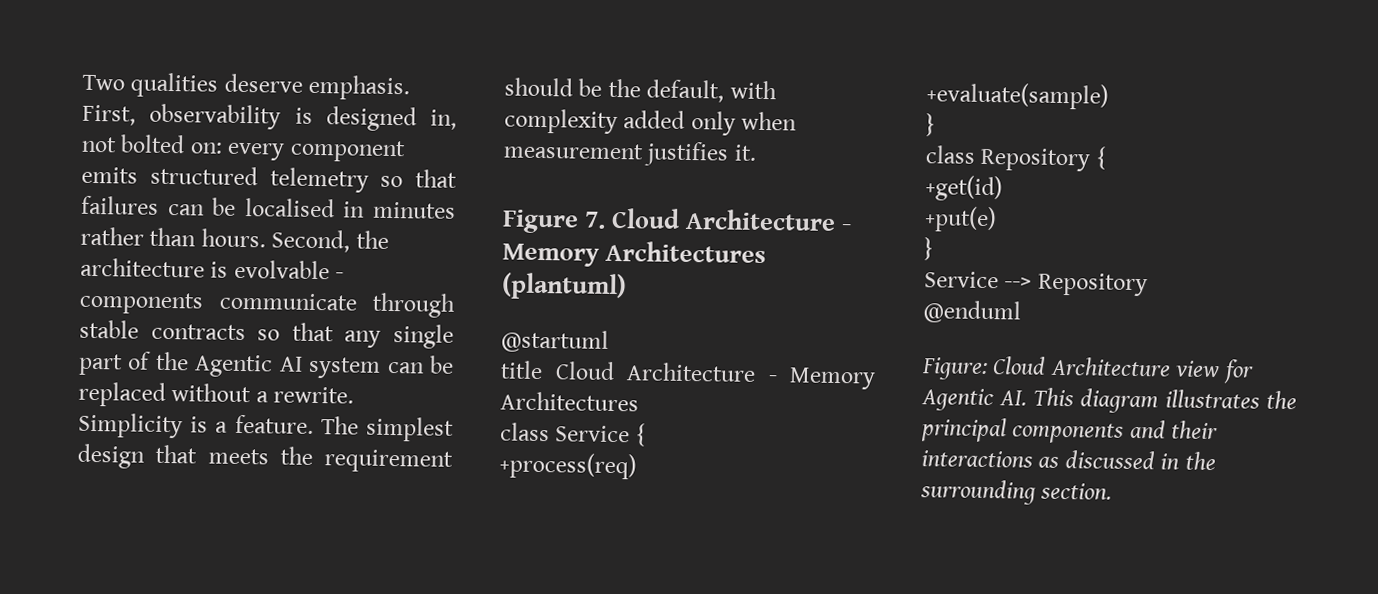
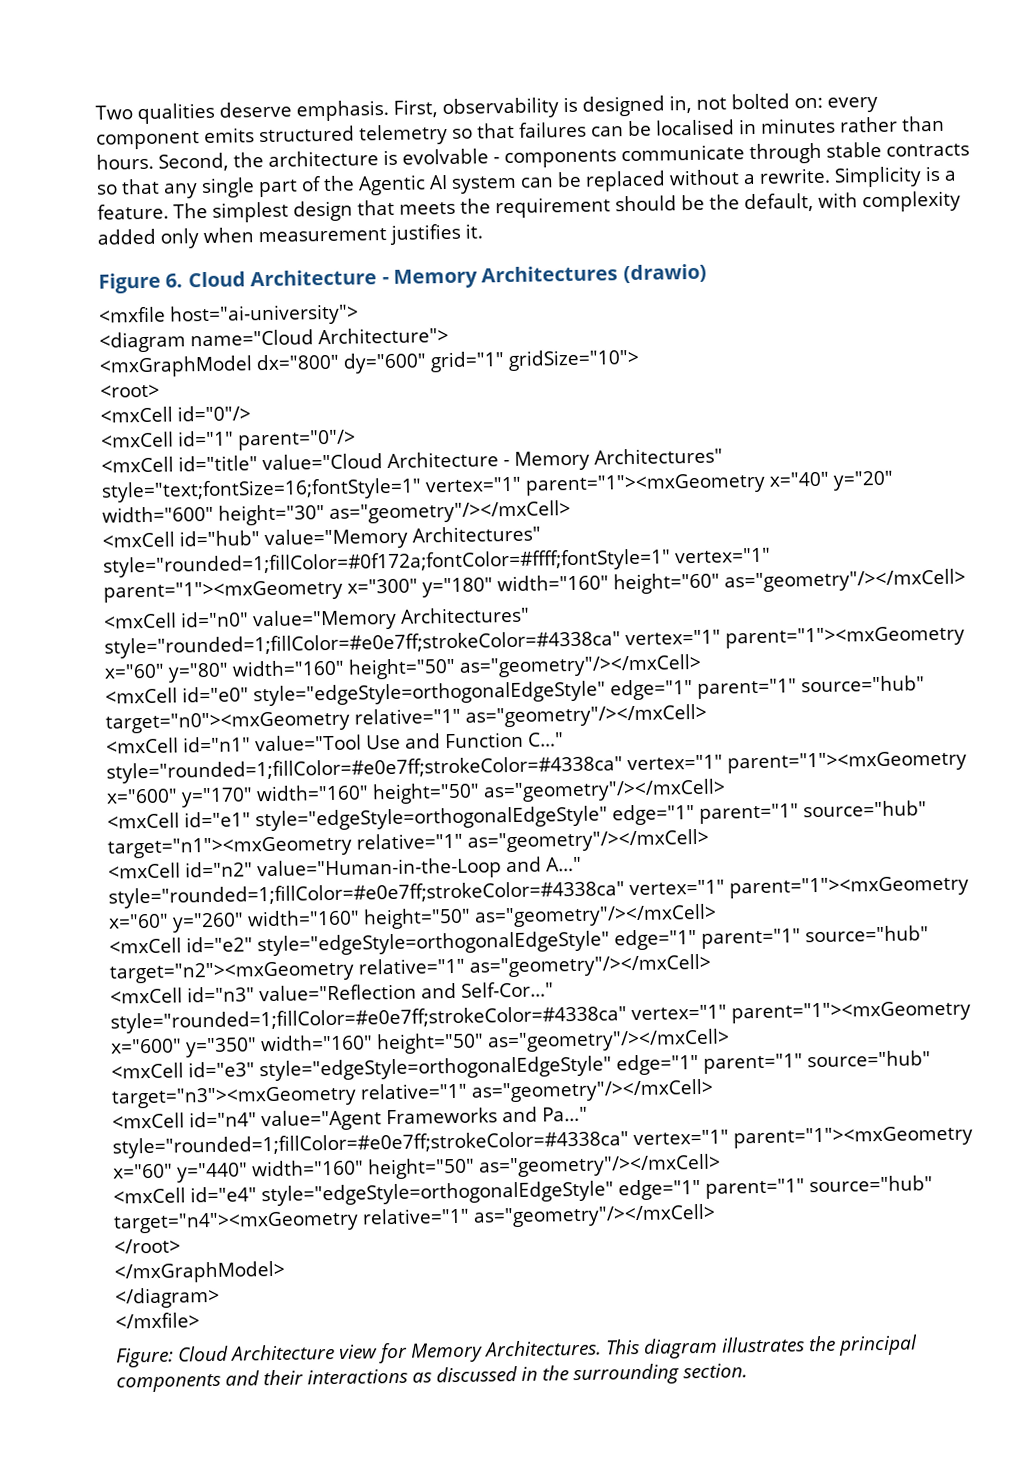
[584,207,852,232] [502,240,767,267] [501,272,627,301] [501,329,609,353] [500,360,876,390] [500,391,639,412] [500,422,645,447] [499,452,637,480] [926,82,1109,110] [926,113,935,137] [925,145,1106,172] [925,175,1003,202] [924,206,997,233] [924,237,933,261] [924,271,1148,297] [923,300,1021,324] 7. Cloud Architecture - Memory Architectures (plantuml) // @startuml // title Cloud Architecture - Memory Architectures // class Service { // +process(req) // +evaluate(sample) // } // class Repository { // +get(id) // +put(e) // } // Service --> Repository // @enduml -> [165,263,707,289] [98,303,359,327] [99,326,449,353] [99,348,640,378] [100,384,160,398] [100,405,251,423] [101,429,356,451] [101,447,723,473] [101,470,894,503] [102,500,571,526] [102,525,541,551] [103,547,771,578] [103,568,966,603] [103,606,530,632] [104,625,965,659] [104,653,702,683] [105,675,925,707] [105,703,707,734] [106,731,564,754] [106,750,967,784] [106,778,726,808] [107,800,927,832] [107,828,709,859] [108,856,582,882] [108,875,969,909] [108,903,717,933] [109,925,929,957] [109,953,711,984] [110,981,554,1004] [110,1000,971,1034] [110,1028,730,1058] [111,1050,931,1082] [111,1078,714,1109] [112,1106,588,1132] [112,1125,973,1159] [113,1153,721,1183] [113,1175,933,1207] [113,1203,716,1234] [114,1238,181,1254] [114,1260,285,1284] [115,1286,220,1309] [115,1312,200,1329] 6. Cloud Architecture - Memory Architectures (drawio) // <mxfile host="ai-university"> // <diagram name="Cloud Architecture"> // <mxGraphModel dx="800" dy="600" grid="1" gridSize="10"> // <root> // <mxCell id="0"/> // <mxCell id="1" parent="0"/> // <mxCell id="title" value="Cloud Architecture - Memory Architectures" style="text;fontSize=16;fontStyle=1" vertex="1" parent="1"><mxGeometry x="40" y="20" width="600" height="30" as="geometry"/></mxCell> // <mxCell id="hub" value="Memory Architectures" style="rounded=1;fillColor=#0f172a;fontColor=#ffff;fontStyle=1" vertex="1" parent="1"><mxGeometry x="300" y="180" width="160" height="60" as="geometry"/></mxCell> // <mxCell id="n0" value="Memory Architectures" style="rounded=1;fillColor=#e0e7ff;strokeColor=#4338ca" vertex="1" parent="1"><mxGeometry x="60" y="80" width="160" height="50" as="geometry"/></mxCell> // <mxCell id="e0" style="edgeStyle=orthogonalEdgeStyle" edge="1" parent="1" source="hub" target="n0"><mxGeometry relative="1" as="geometry"/></mxCell> // <mxCell id="n1" value="Tool Use and Function C…" style="rounded=1;fillColor=#e0e7ff;strokeColor=#4338ca" vertex="1" parent="1"><mxGeometry x="600" y="170" width="160" height="50" as="geometry"/></mxCell> // <mxCell id="e1" style="edgeStyle=orthogonalEdgeStyle" edge="1" parent="1" source="hub" target="n1"><mxGeometry relative="1" as="geometry"/></mxCell> // <mxCell id="n2" value="Human-in-the-Loop and A…" style="rounded=1;fillColor=#e0e7ff;strokeColor=#4338ca" vertex="1" parent="1"><mxGeometry x="60" y="260" width="160" height="50" as="geometry"/></mxCell> // <mxCell id="e2" style="edgeStyle=orthogonalEdgeStyle" edge="1" parent="1" source="hub" target="n2"><mxGeometry relative="1" as="geometry"/></mxCell> // <mxCell id="n3" value="Reflection and Self-Cor…" style="rounded=1;fillColor=#e0e7ff;strokeColor=#4338ca" vertex="1" parent="1"><mxGeometry x="600" y="350" width="160" height="50" as="geometry"/></mxCell> // <mxCell id="e3" style="edgeStyle=orthogonalEdgeStyle" edge="1" parent="1" source="hub" target="n3"><mxGeometry relative="1" as="geometry"/></mxCell> // <mxCell id="n4" value="Agent Frameworks and Pa…" style="rounded=1;fillColor=#e0e7ff;strokeColor=#4338ca" vertex="1" parent="1"><mxGeometry x="60" y="440" width="160" height="50" as="geometry"/></mxCell> // <mxCell id="e4" style="edgeStyle=orthogonalEdgeStyle" edge="1" parent="1" source="hub" target="n4"><mxGeometry relative="1" as="geometry"/></mxCell> // </root> // </mxGraphModel> // </diagram> // </mxfile>
[921,388,1027,412] Agentic AI. -> [411,1339,602,1363] Memory Architectures.

